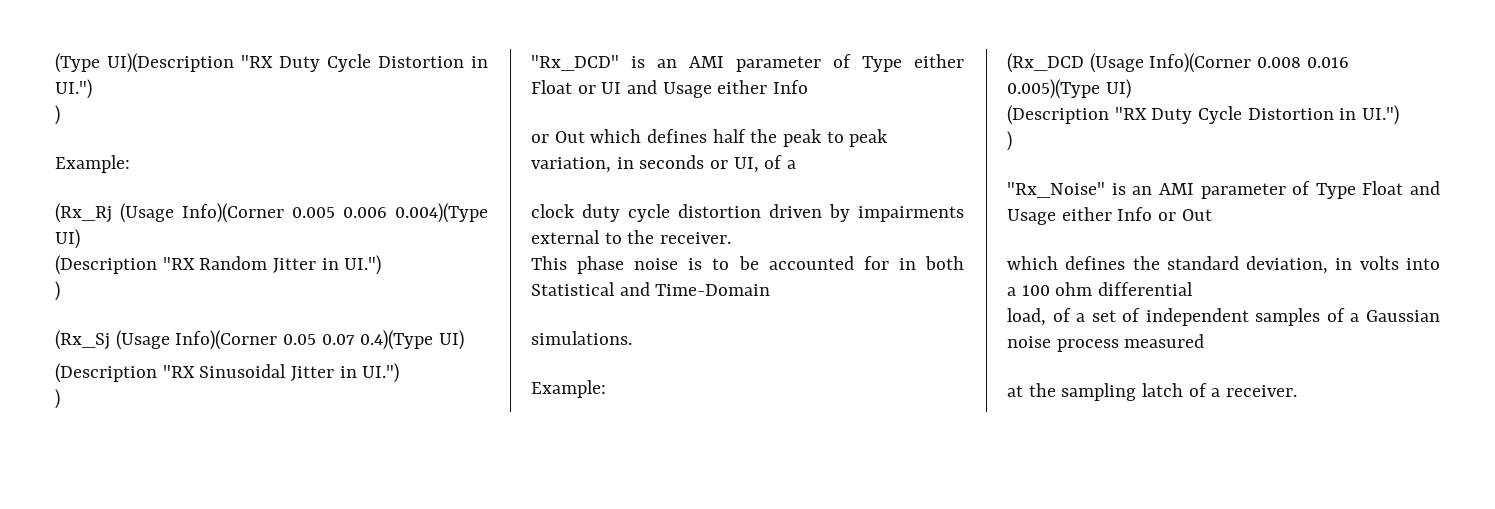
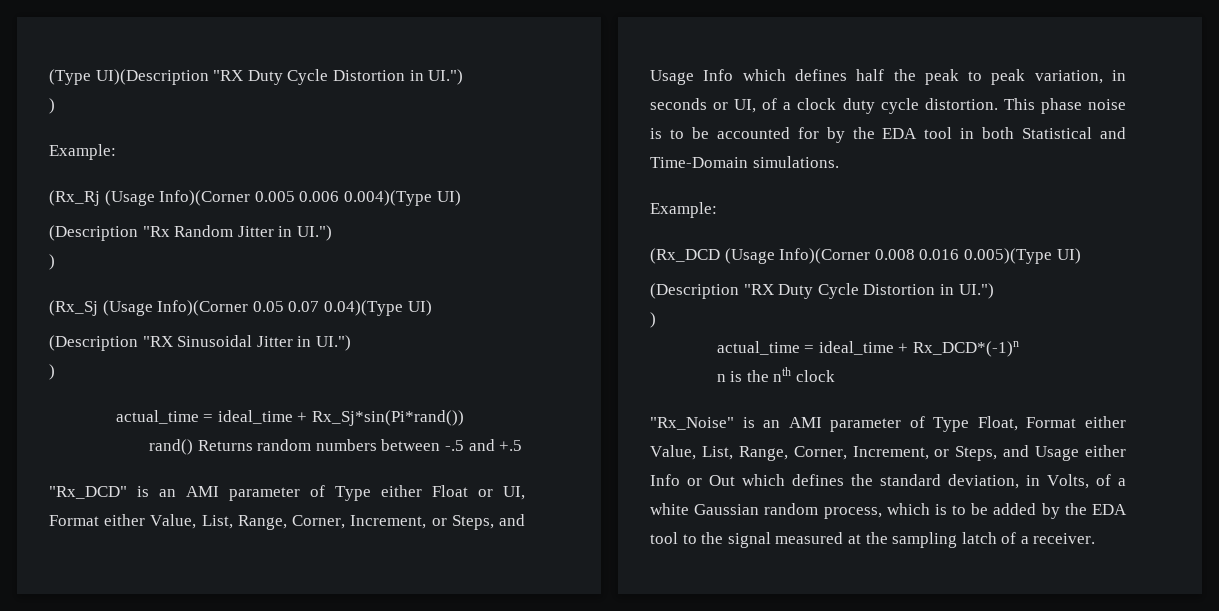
[162,257,195,270] "RX -> [142,226,170,237] "Rx
[360,330,434,350] 0.4)(Type -> [323,300,403,316] 0.04)(Type
(60, 399) none -> [115,410,465,426] [148,439,523,455] // actual_time = ideal_time + Rx_Sj*sin(Pi*rand()) // rand() Returns random numbers between -.5 and +.5
[601,80,809,98] [531,131,585,143] UI and Usage either Info // or Out -> [503,486,525,500] [49,514,525,530] [650,69,734,85] UI, Format either Value, List, Range, Corner, Increment, or Steps, and Usage Info
(797, 164) // -> (792, 106) none
[678,204,964,222] [531,230,732,244] distortion driven by impairments external to the receiver. // -> [924,98,998,110] distortion.
(889, 263) none -> [826,127,953,143] by the EDA tool
(771, 290) // -> (748, 162) none
(1012, 141) none -> [716,341,1020,357] [716,367,836,382] // actual_time = ideal_time + Rx_DCD*(-1)n // n is the nth clock
[1362,181,1404,195] Float -> [977,416,1126,431] [650,445,998,461] Float, Format either Value, List, Range, Corner, Increment, or Steps,
(1212, 215) // -> (735, 480) none
[1359,256,1440,270] [1007,282,1194,296] [1007,308,1440,326] [1007,336,1119,352] volts into a 100 ohm differential // load, of a set of independent samples of a Gaussian noise process -> [1047,474,1126,489] [650,503,1127,519] [650,532,771,548] Volts, of a white Gaussian random process, which is to be added by the EDA tool to the signal
(1205, 341) // -> (844, 538) none

